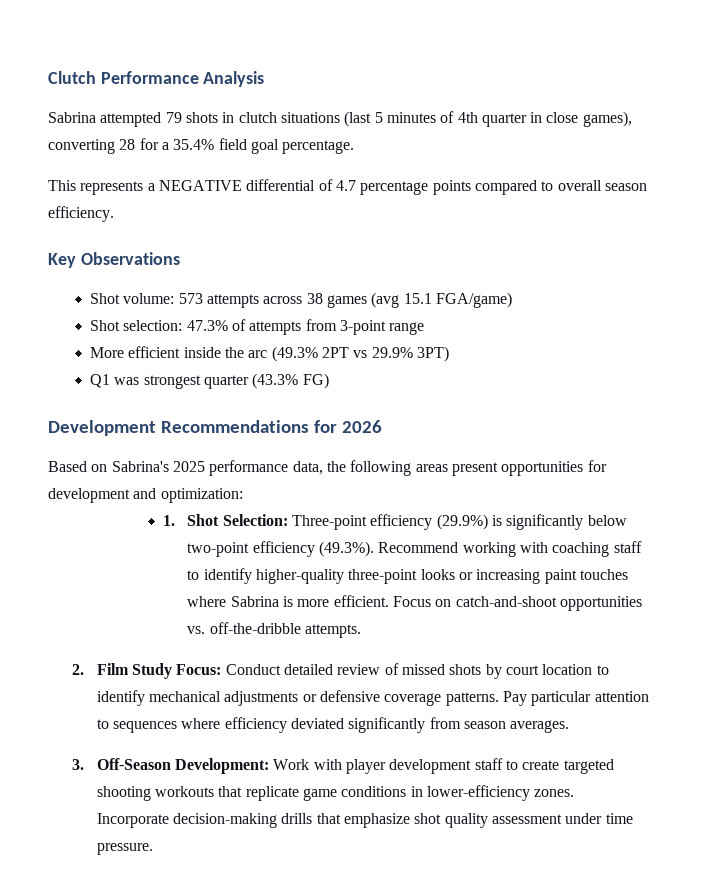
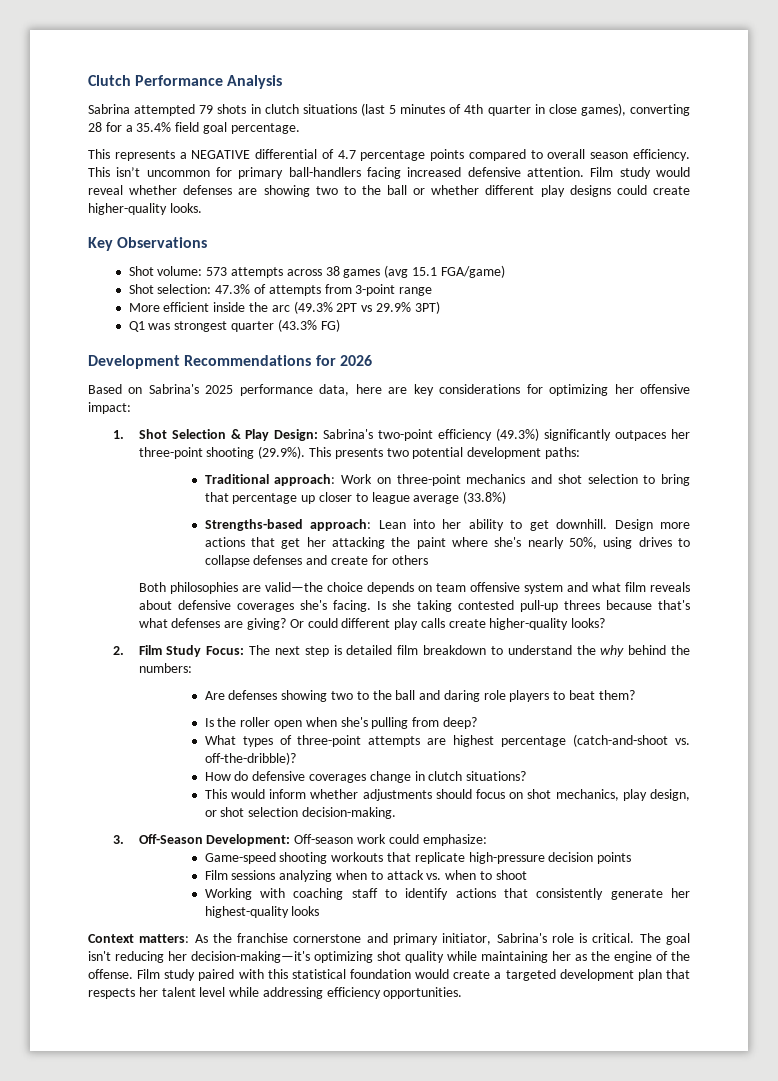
(114, 214) none -> [88,167,690,179] [88,185,690,197] [88,203,202,215] This isn’t uncommon for primary ball-handlers facing increased defensive attention. Film study would reveal whether defenses are showing two to the ball or whether different play designs could create higher-quality looks.
[326,460,607,476] [48,488,243,503] [163,514,627,530] [187,541,516,557] the following areas present opportunities for development and optimization: // 1. Shot Selection: Three-point efficiency (29.9%) is significantly below two-point efficiency (49.3%). Recommend working -> [355,384,690,396] [88,402,131,414] [113,428,690,441] [138,446,580,459] [204,474,690,486] [204,491,507,504] [204,519,691,531] [204,537,690,549] [204,555,428,567] [138,582,690,594] [138,600,690,612] [138,618,606,630] [113,645,690,657] [138,663,192,673] [204,690,635,702] [204,717,477,729] [204,734,690,747] [204,752,296,765] [204,771,527,783] [204,789,690,801] [204,807,396,819] [113,834,487,846] [204,852,632,864] [204,870,527,882] [204,888,252,900] here are key considerations for optimizing her offensive impact: // 1. Shot Selection & Play Design: Sabrina's two-point efficiency (49.3%) significantly outpaces her three-point shooting (29.9%). This presents two potential development paths: // Traditional approach: Work on three-point mechanics and shot selection to bring that percentage up closer to league average (33.8%) // Strengths-based approach: Lean into her ability to get downhill. Design more actions that get her attacking the paint where she's nearly 50%, using drives to collapse defenses and create for others // Both philosophies are valid—the choice depends on team offensive system and what film reveals about defensive coverages she's facing. Is she taking contested pull-up threes because that's what defenses are giving? Or could different play calls create higher-quality looks? // 2. Film Study Focus: The next step is detailed film breakdown to understand the why behind the numbers: // Are defenses showing two to the ball and daring role players to beat them? // Is the roller open when she's pulling from deep? // What types of three-point attempts are highest percentage (catch-and-shoot vs. off-the-dribble)? // How do defensive coverages change in clutch situations? // This would inform whether adjustments should focus on shot mechanics, play design, or shot selection decision-making. // 3. Off-Season Development: Off-season work could emphasize: // Game-speed shooting workouts that replicate high-pressure decision points // Film sessions analyzing when to attack vs. when to shoot // Working
[256,569,629,584] [187,595,643,611] [187,622,362,638] [72,663,609,679] [96,690,649,706] [96,717,570,733] [72,758,614,774] [96,785,575,801] [96,813,633,828] [96,843,153,855] higher-quality three-point looks or increasing paint touches where Sabrina is more efficient. Focus on catch-and-shoot opportunities vs. off-the-dribble attempts. // 2. Film Study Focus: Conduct detailed review of missed shots by court location to identify mechanical adjustments or defensive coverage patterns. Pay particular attention to sequences where efficiency deviated significantly from season averages. // 3. Off-Season Development: Work with player development staff to create targeted shooting workouts that replicate game conditions in lower-efficiency zones. Incorporate decision-making drills that emphasize shot quality assessment under time pressure. -> [455,888,690,900] [204,906,320,918] [88,933,690,945] [88,951,690,963] [88,969,690,981] [88,987,463,999] actions that consistently generate her highest-quality looks // Context matters: As the franchise cornerstone and primary initiator, Sabrina's role is critical. The goal isn't reducing her decision-making—it's optimizing shot quality while maintaining her as the engine of the offense. Film study paired with this statistical foundation would create a targeted development plan that respects her talent level while addressing efficiency opportunities.

